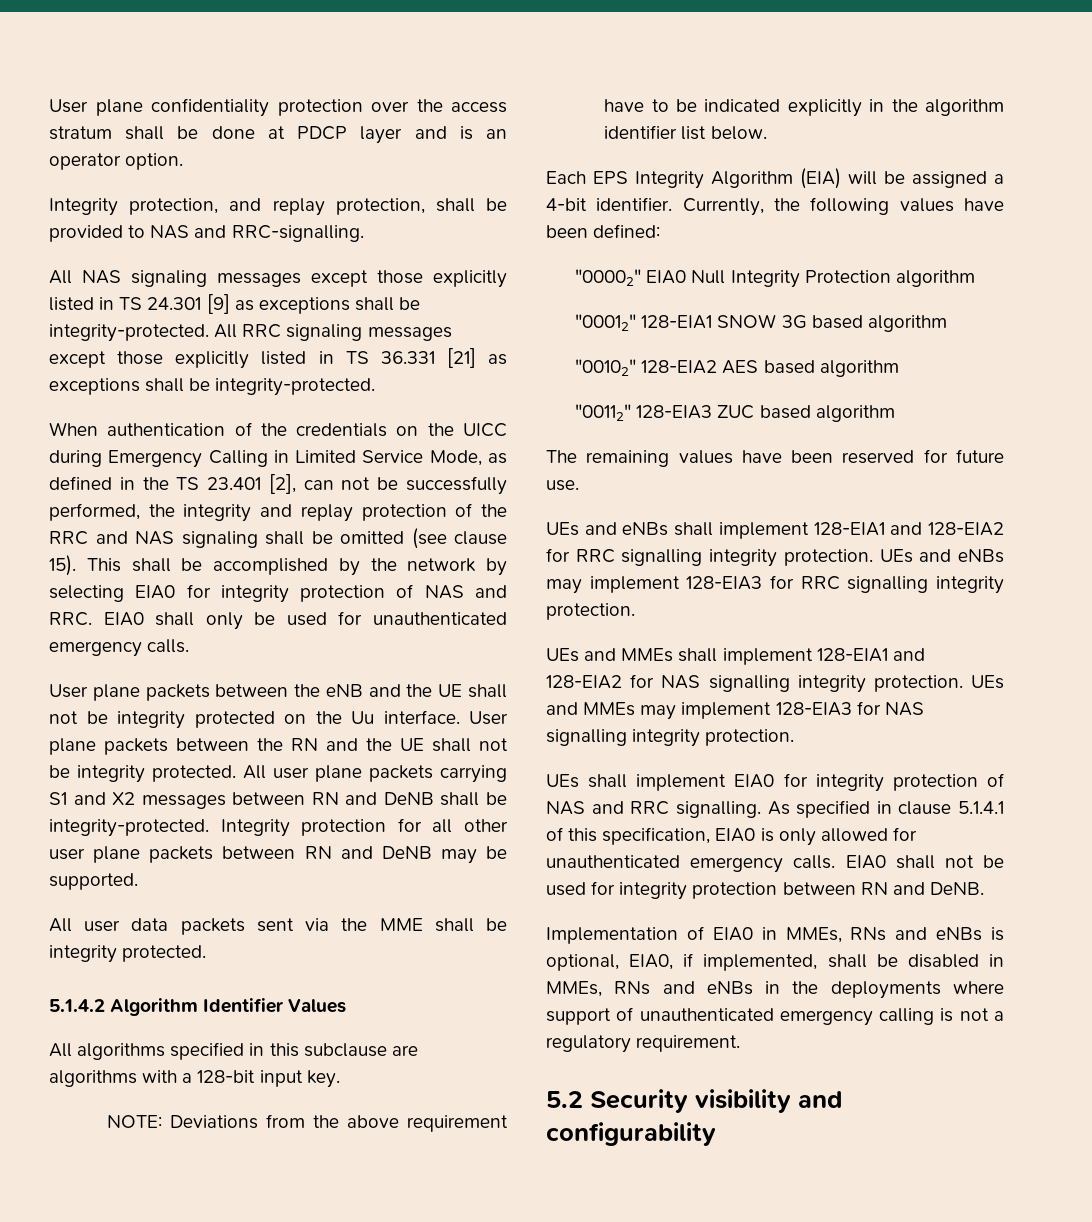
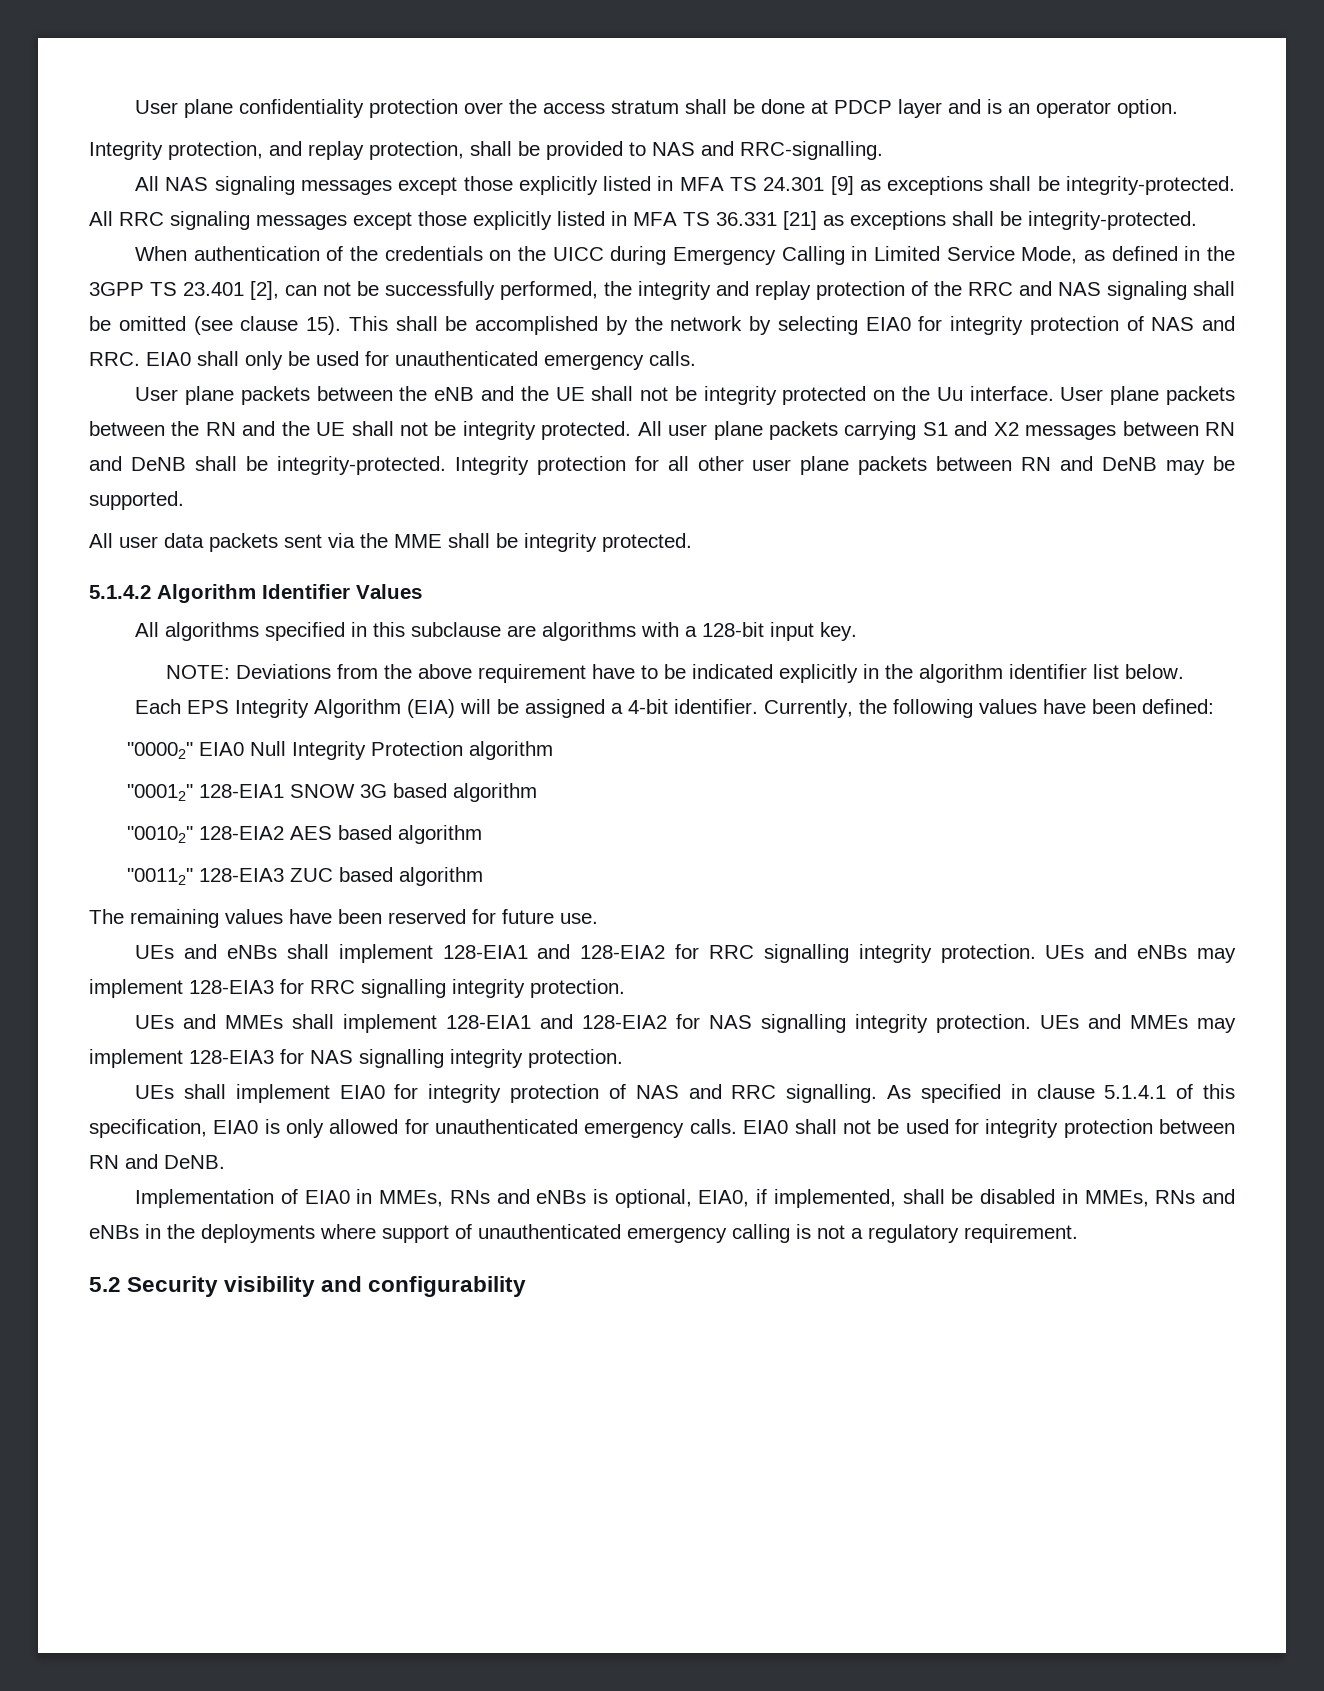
(115, 303) none -> [679,177,724,191] MFA
(334, 357) none -> [633,212,677,226] MFA
(169, 483) none -> [89,282,144,296] 3GPP

